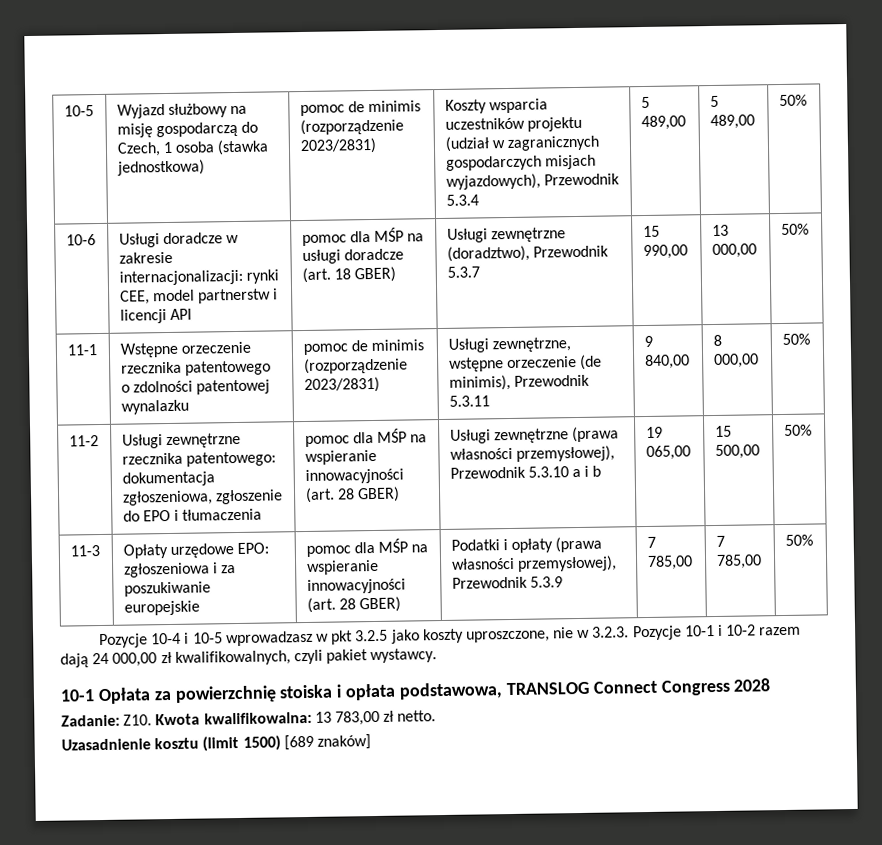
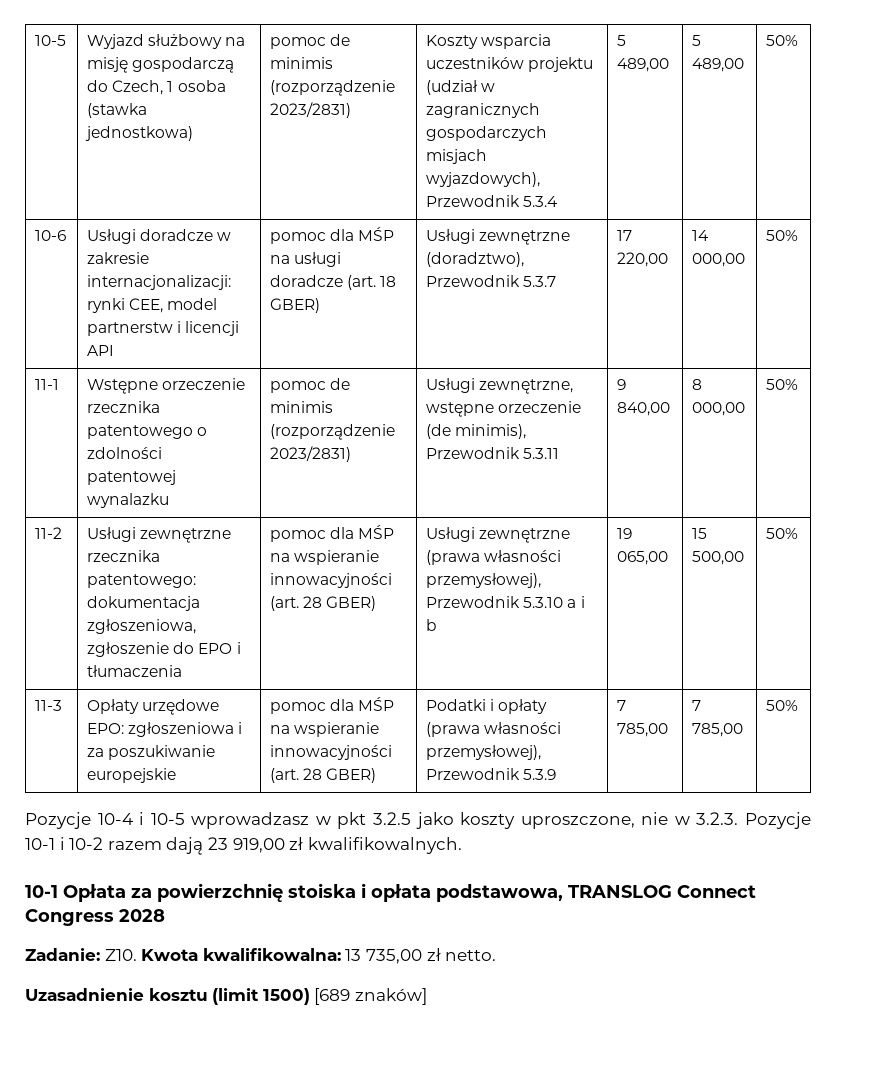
[642,225,660,238] [642,244,688,260] [711,224,729,237] 15 990,00 | 13 -> [617,230,633,241] [617,252,669,267] [692,230,710,241] 17 220,00 | 14
[92,648,438,667] 24 000,00 zł kwalifikowalnych, czyli pakiet wystawcy. -> [207,837,462,854] 23 919,00 zł kwalifikowalnych.
[334,710,380,726] 783,00 -> [365,949,422,964] 735,00

